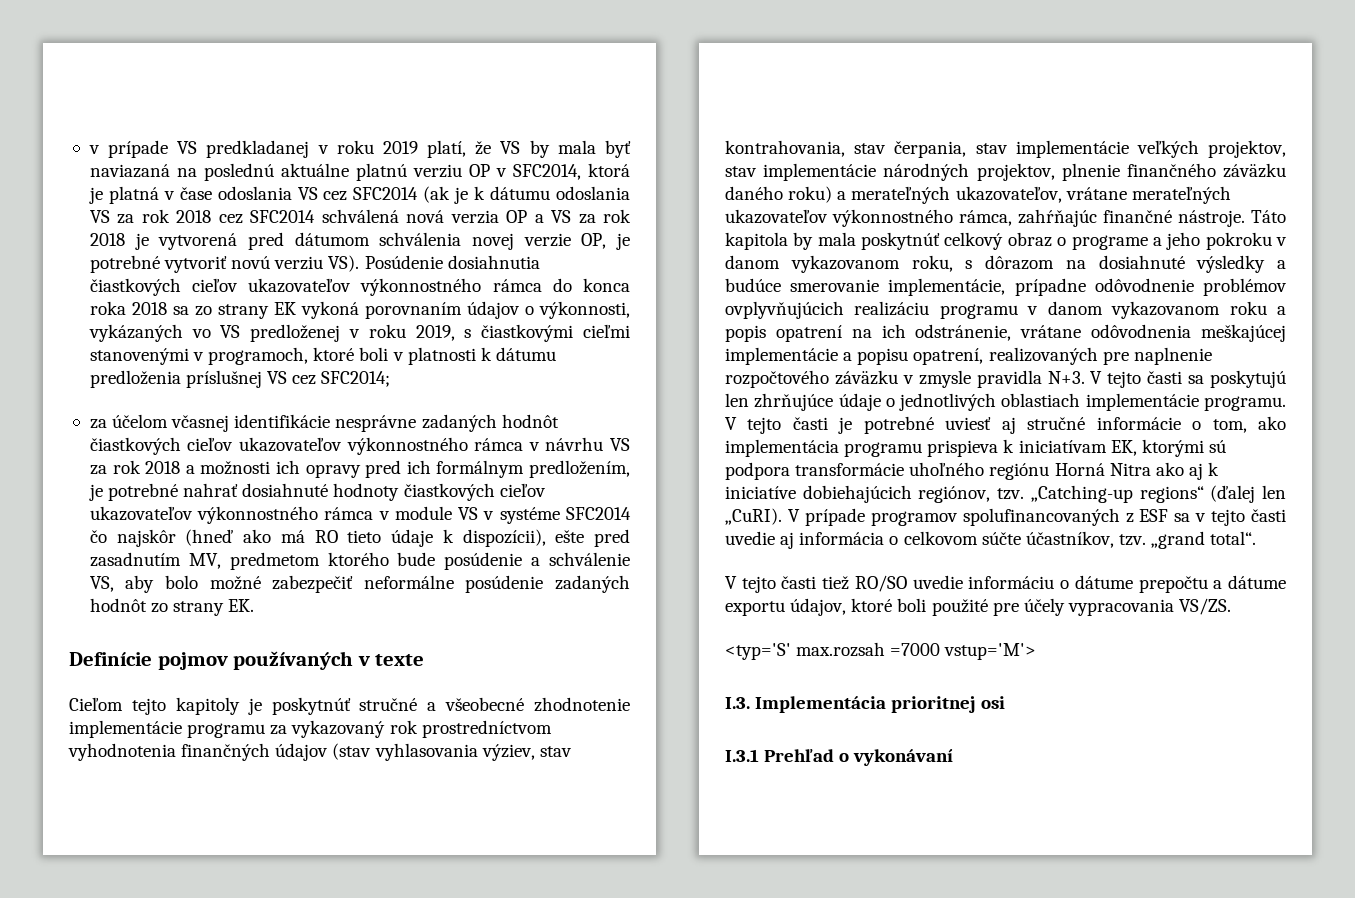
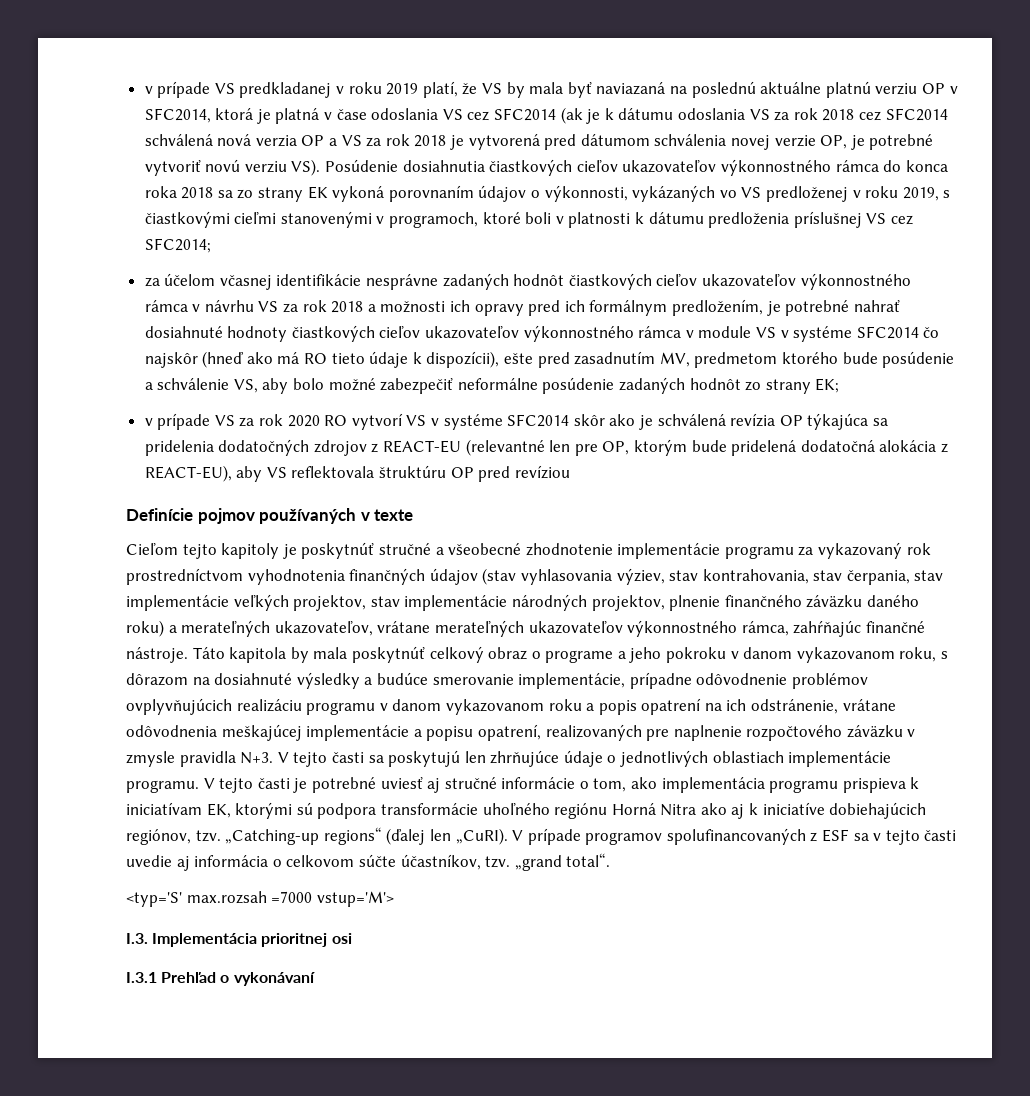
[228,599,255,612] EK. -> [815,378,840,393] [144,413,888,430] [144,439,948,456] [144,465,570,482] EK; // v prípade VS za rok 2020 RO vytvorí VS v systéme SFC2014 skôr ako je schválená revízia OP týkajúca sa pridelenia dodatočných zdrojov z REACT-EU (relevantné len pre OP, ktorým bude pridelená dodatočná alokácia z REACT-EU), aby VS reflektovala štruktúru OP pred revíziou
[725,575,1286,593] [725,598,1232,616] // V tejto časti tiež RO/SO uvedie informáciu o dátume prepočtu a dátume exportu údajov, ktoré boli použité pre účely vypracovania VS/ZS. -> (611, 860) none

